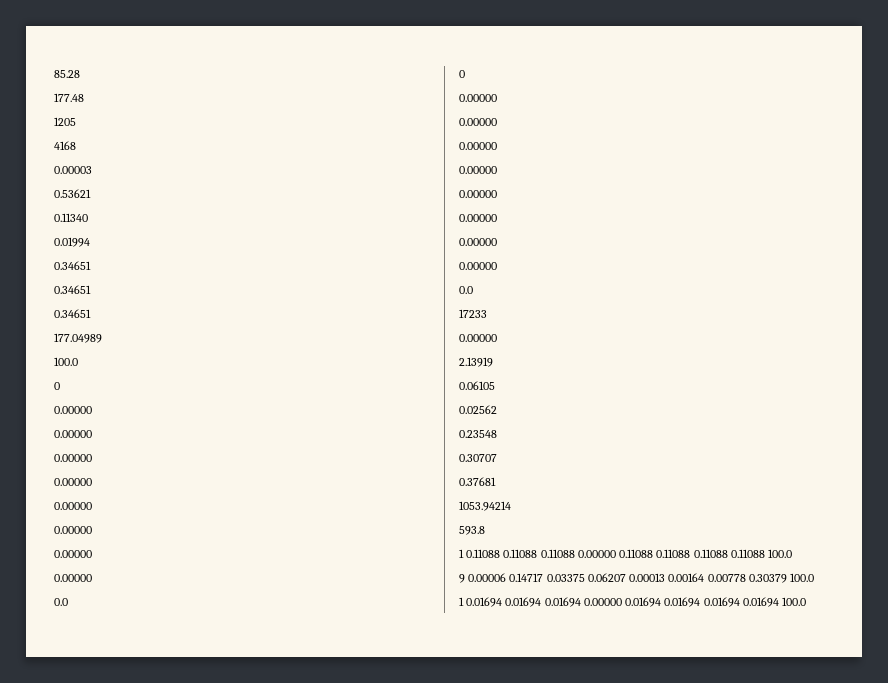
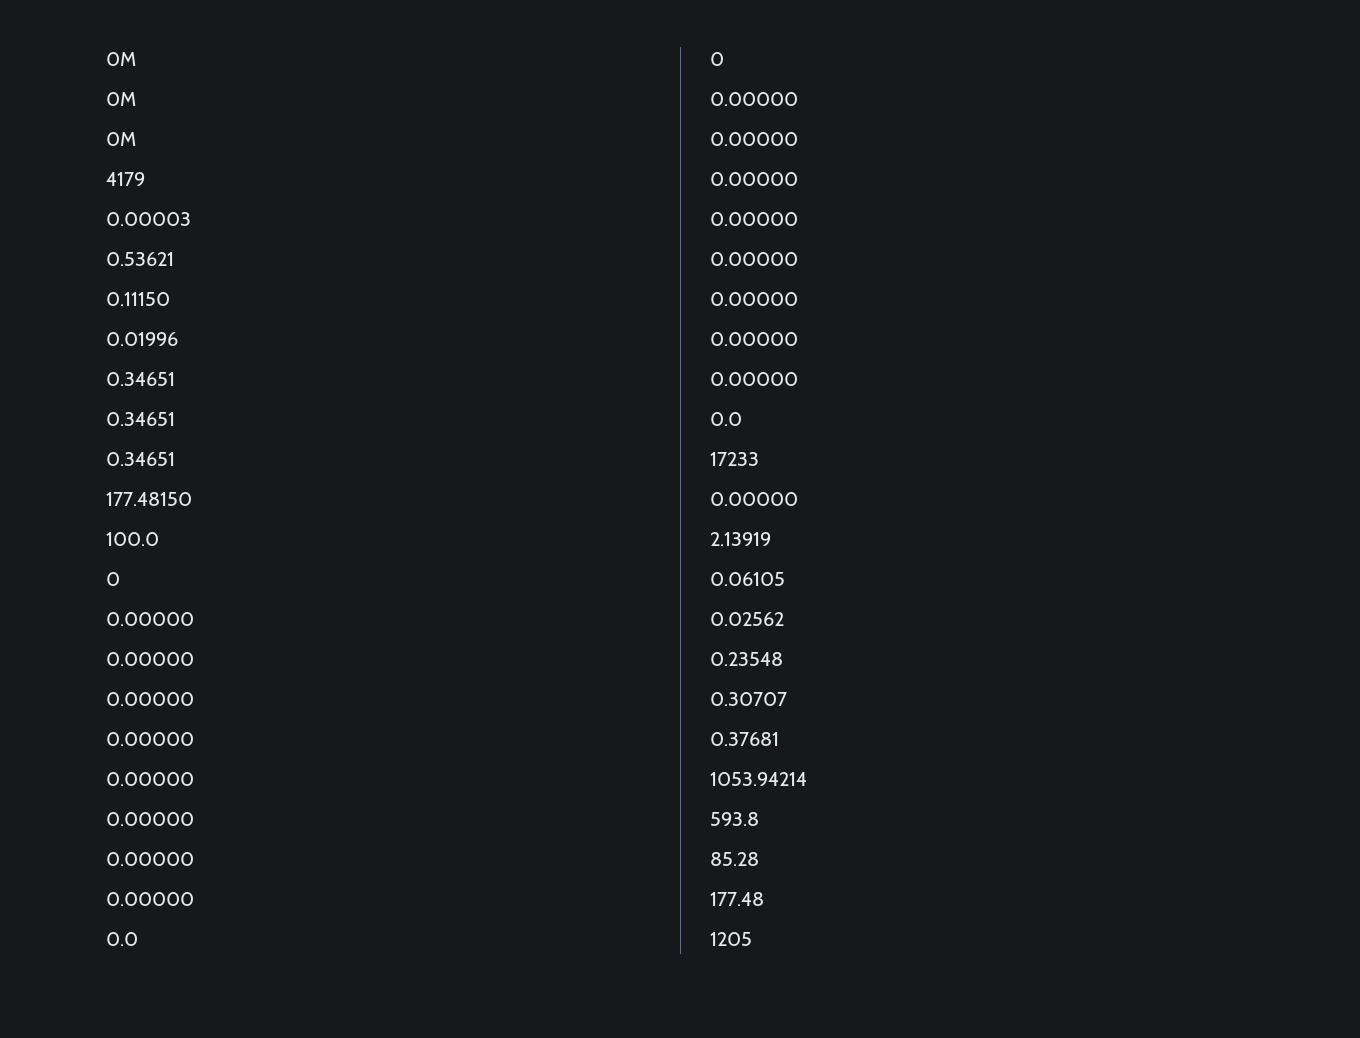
[54,70,80,78] [54,93,84,102] [54,117,76,126] [54,141,76,150] 85.28 // 177.48 // 1205 // 4168 -> [106,52,136,66] [106,92,136,106] [106,132,136,146] [106,172,145,186] 0M // 0M // 0M // 4179
[54,213,88,222] [54,237,90,247] 0.11340 // 0.01994 -> [106,292,170,306] [106,332,178,346] 0.11150 // 0.01996
[54,333,102,343] 177.04989 -> [106,492,192,506] 177.48150
[459,549,793,558] [459,573,815,583] [459,597,807,607] 1 0.11088 0.11088 0.11088 0.00000 0.11088 0.11088 0.11088 0.11088 100.0 // 9 0.00006 0.14717 0.03375 0.06207 0.00013 0.00164 0.00778 0.30379 100.0 // 1 0.01694 0.01694 0.01694 0.00000 0.01694 0.01694 0.01694 0.01694 100.0 -> [710,852,759,866] [710,892,764,906] [710,932,752,946] 85.28 // 177.48 // 1205

